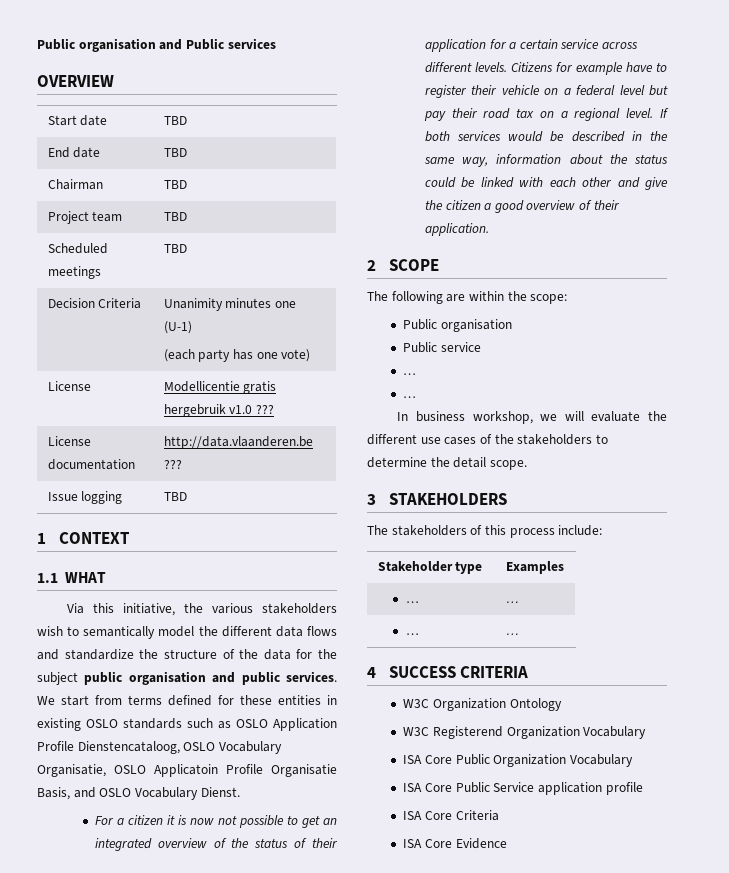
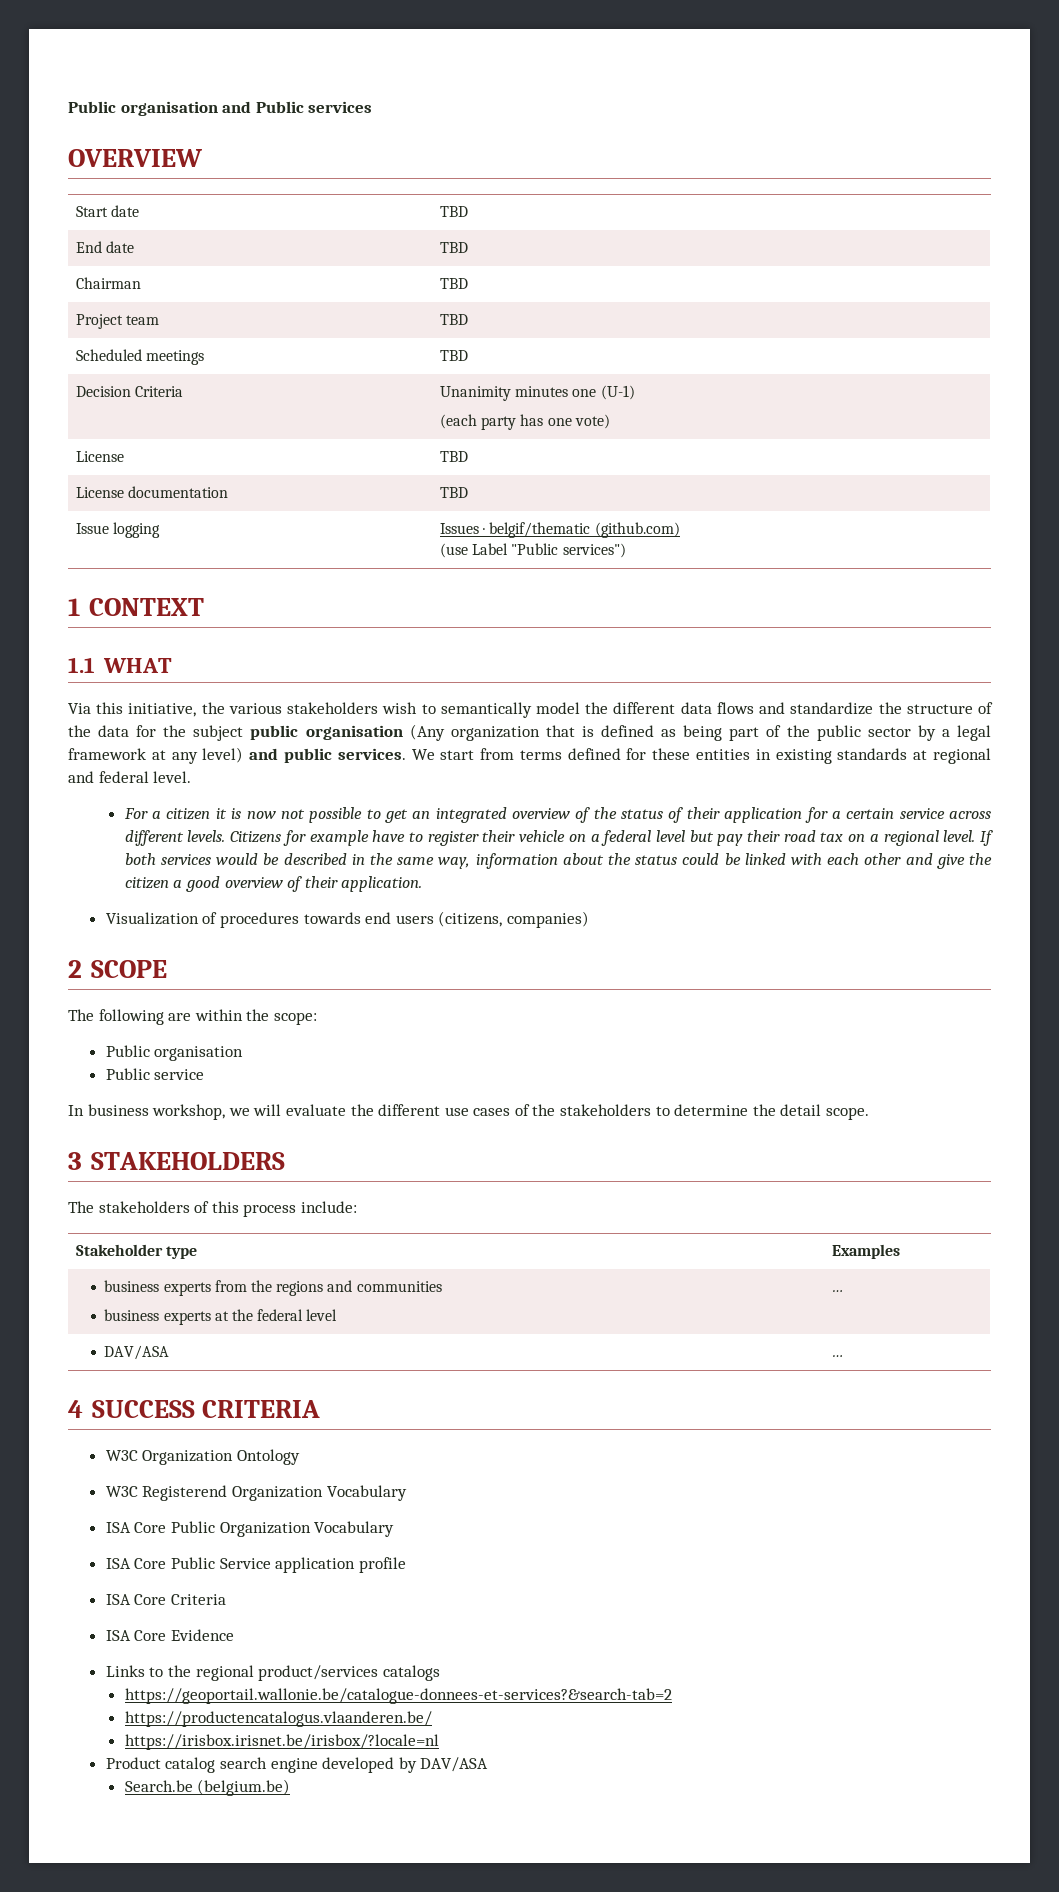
[163,381,277,394] [163,404,275,417] Modellicentie gratis hergebruik v1.0 ??? -> [440,451,469,462] TBD
[163,436,313,449] [163,460,182,469] http://data.vlaanderen.be ??? -> [440,487,469,498] TBD
[163,492,187,501] TBD -> [440,522,680,538] [440,543,626,558] Issues · belgif/thematic (github.com) // (use Label "Public services")
(206, 678) none -> [409,724,991,741] [68,747,244,764] (Any organization that is defined as being part of the public sector by a legal framework at any level)
[86,718,337,731] [37,741,282,754] [37,764,337,777] [37,787,240,800] OSLO standards such as OSLO Application Profile Dienstencataloog, OSLO Vocabulary Organisatie, OSLO Applicatoin Profile Organisatie Basis, and OSLO Vocabulary Dienst. -> [837,748,991,764] [68,771,192,783] standards at regional and federal level.
(489, 229) none -> [105,911,589,928] // Visualization of procedures towards end users (citizens, companies)
[403,373,417,375] [403,396,417,398] // … // … -> (205, 1074) none
[405,601,419,603] [505,601,519,603] [405,633,419,635] … | … // … -> [104,1280,442,1296] [104,1309,338,1325] [832,1290,845,1292] [104,1345,170,1360] business experts from the regions and communities // business experts at the federal level | … // DAV/ASA
(507, 843) none -> [105,1665,440,1681] [124,1688,672,1704] [124,1711,432,1727] [124,1734,439,1750] [105,1757,489,1773] [124,1779,291,1796] // Links to the regional product/services catalogs // https://geoportail.wallonie.be/catalogue-donnees-et-services?&search-tab=2 // https://productencatalogus.vlaanderen.be/ // https://irisbox.irisnet.be/irisbox/?locale=nl // Product catalog search engine developed by DAV/ASA // Search.be (belgium.be)

